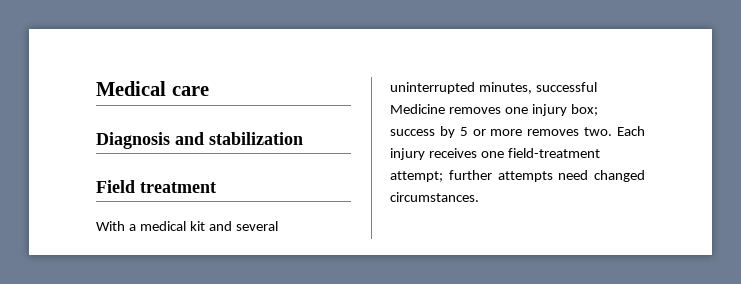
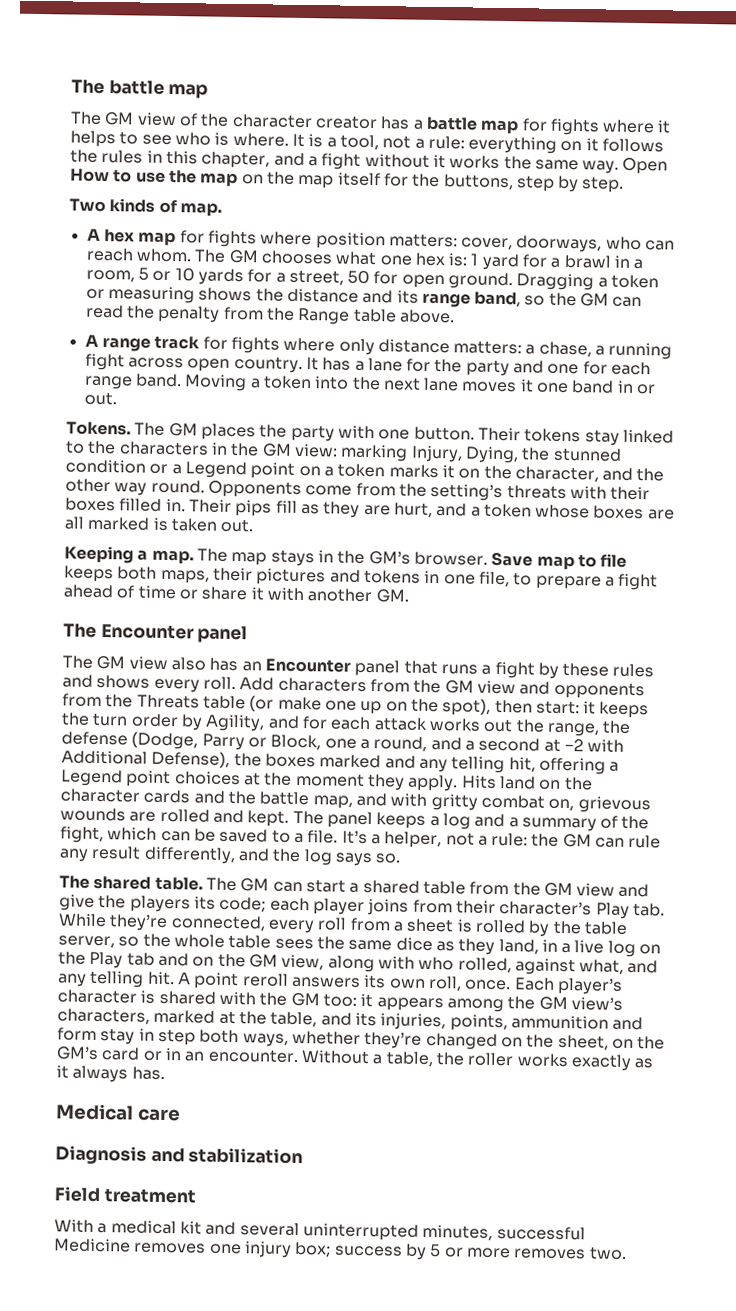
(96, 88) none -> [71,79,209,99] [70,111,672,136] [70,130,665,154] [70,149,669,175] [70,168,625,193] [69,198,222,217] [86,228,676,253] [85,247,644,271] [85,267,660,291] [85,286,643,308] [85,304,455,325] [84,334,673,360] [84,353,652,377] [83,373,657,395] [83,391,117,406] [66,421,674,446] [65,440,622,464] [65,459,665,483] [65,478,651,502] [65,497,675,520] [64,516,255,533] [64,545,628,571] [64,565,659,591] [63,584,409,603] [63,623,249,644] [62,655,655,679] [62,674,645,700] [62,693,650,719] [61,712,632,737] [61,731,625,753] [61,750,620,775] [61,769,593,792] [60,788,651,814] [60,807,650,832] [60,826,662,849] [59,845,402,867] [59,875,650,898] [59,894,665,919] [58,913,628,937] [58,933,662,958] [58,951,659,976] [57,970,623,995] [57,989,623,1013] [57,1008,644,1032] [57,1027,666,1051] [56,1046,654,1071] [56,1065,165,1083] The battle map // The GM view of the character creator has a battle map for fights where it helps to see who is where. It is a tool, not a rule: everything on it follows the rules in this chapter, and a fight without it works the same way. Open How to use the map on the map itself for the buttons, step by step. // Two kinds of map. // A hex map for fights where position matters: cover, doorways, who can reach whom. The GM chooses what one hex is: 1 yard for a brawl in a room, 5 or 10 yards for a street, 50 for open ground. Dragging a token or measuring shows the distance and its range band, so the GM can read the penalty from the Range table above. // A range track for fights where only distance matters: a chase, a running fight across open country. It has a lane for the party and one for each range band. Moving a token into the next lane moves it one band in or out. // Tokens. The GM places the party with one button. Their tokens stay linked to the characters in the GM view: marking Injury, Dying, the stunned condition or a Legend point on a token marks it on the character, and the other way round. Opponents come from the setting’s threats with their boxes filled in. Their pips fill as they are hurt, and a token whose boxes are all marked is taken out. // Keeping a map. The map stays in the GM’s browser. Save map to file keeps both maps, their pictures and tokens in one file, to prepare a fight ahead of time or share it with another GM. // The Encounter panel // The GM view also has an Encounter panel that runs a fight by these rules and shows every roll. Add characters from the GM view and opponents from the Threats table (or make one up on the spot), then start: it keeps the turn order by Agility, and for each attack works out the range, the defense (Dodge, Parry or Block, one a round, and a second at −2 with Additional Defense), the boxes marked and any telling hit, offering a Legend point choices at the moment they apply. Hits land on the character cards and the battle map, and with gritty combat on, grievous wounds are rolled and kept. The panel keeps a log and a summary of the fight, which can be saved to a file. It’s a helper, not a rule: the GM can rule any result differently, and the log says so. // The shared table. The GM can start a shared table from the GM view and give the players its code; each player joins from their character’s Play tab. While they’re connected, every roll from a sheet is rolled by the table server, so the whole table sees the same dice as they land, in a live log on the Play tab and on the GM view, along with who rolled, against what, and any telling hit. A point reroll answers its own roll, once. Each player’s character is shared with the GM too: it appears among the GM view’s characters, marked at the table, and its injuries, points, ammunition and form stay in step both ways, whether they’re changed on the sheet, on the GM’s card or in an encounter. Without a table, the roller works exactly as it always has. //
[617,126,645,136] [390,148,600,160] [390,170,645,182] [390,192,479,202] Each injury receives one field-treatment attempt; further attempts need changed circumstances. -> (627, 1253) none

